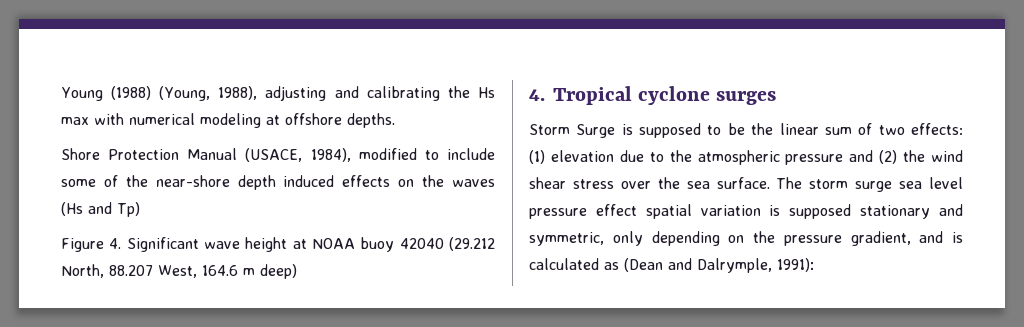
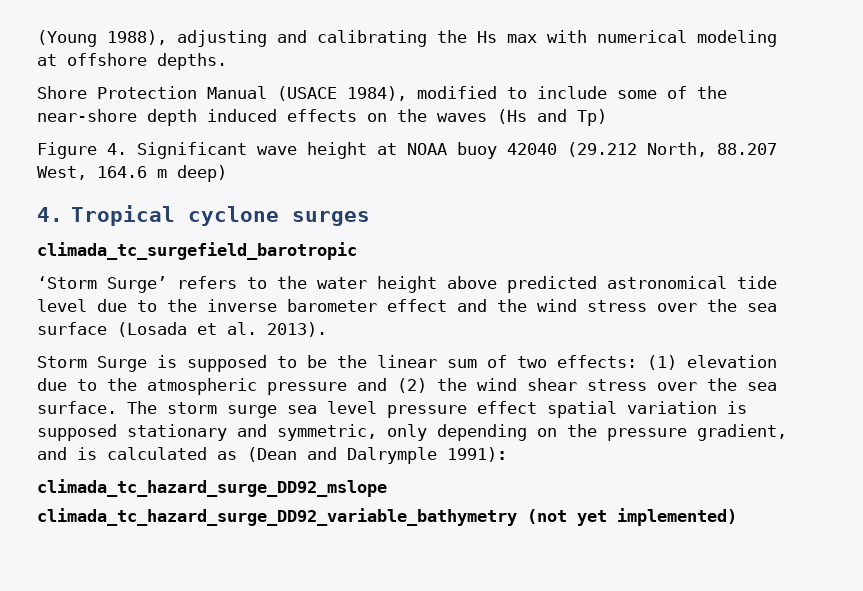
[61,86,211,101] Young (1988) (Young, -> [37,30,97,47] (Young
[245,148,303,162] (USACE, -> [277,86,337,101] (USACE
(777, 98) none -> [37,242,357,260] [37,276,777,293] [37,299,777,312] [37,322,327,337] // climada_tc_surgefield_barotropic // ‘Storm Surge’ refers to the water height above predicted astronomical tide level due to the inverse barometer effect and the wind stress over the sea surface (Losada et al. 2013).
[697,258,772,273] Dalrymple, -> [347,447,437,464] Dalrymple
(814, 265) none -> [37,479,387,497] [37,508,737,526] // climada_tc_hazard_surge_DD92_mslope // climada_tc_hazard_surge_DD92_variable_bathymetry (not yet implemented)

